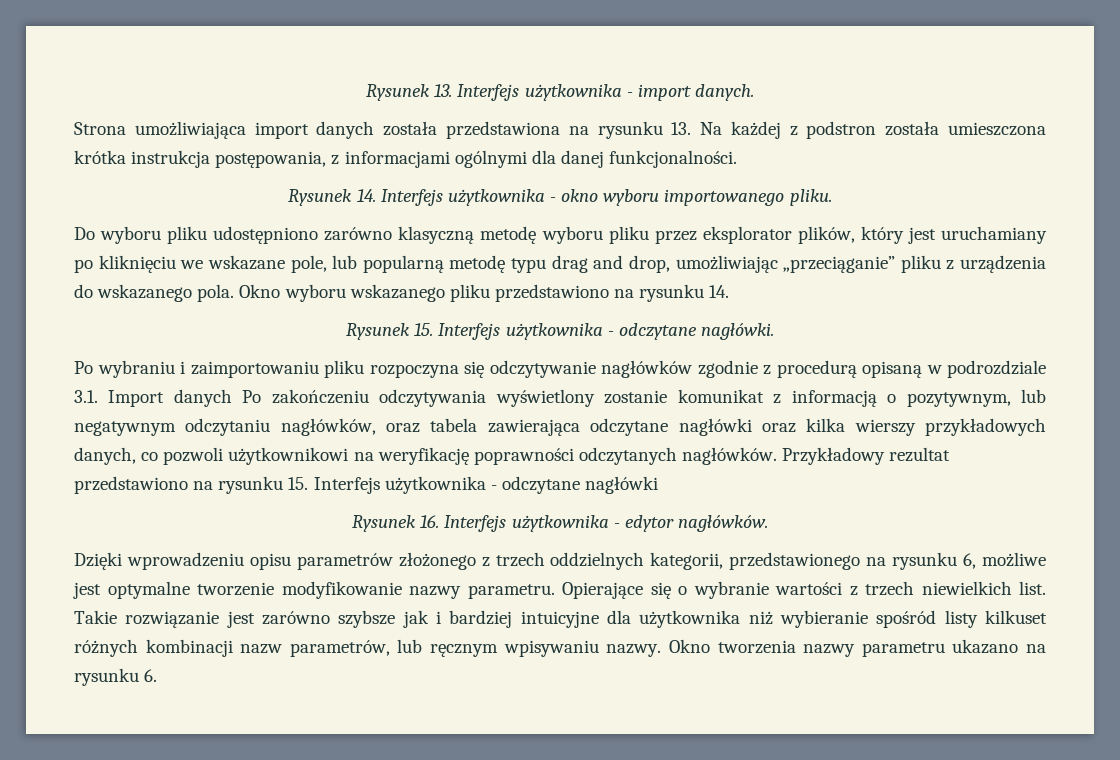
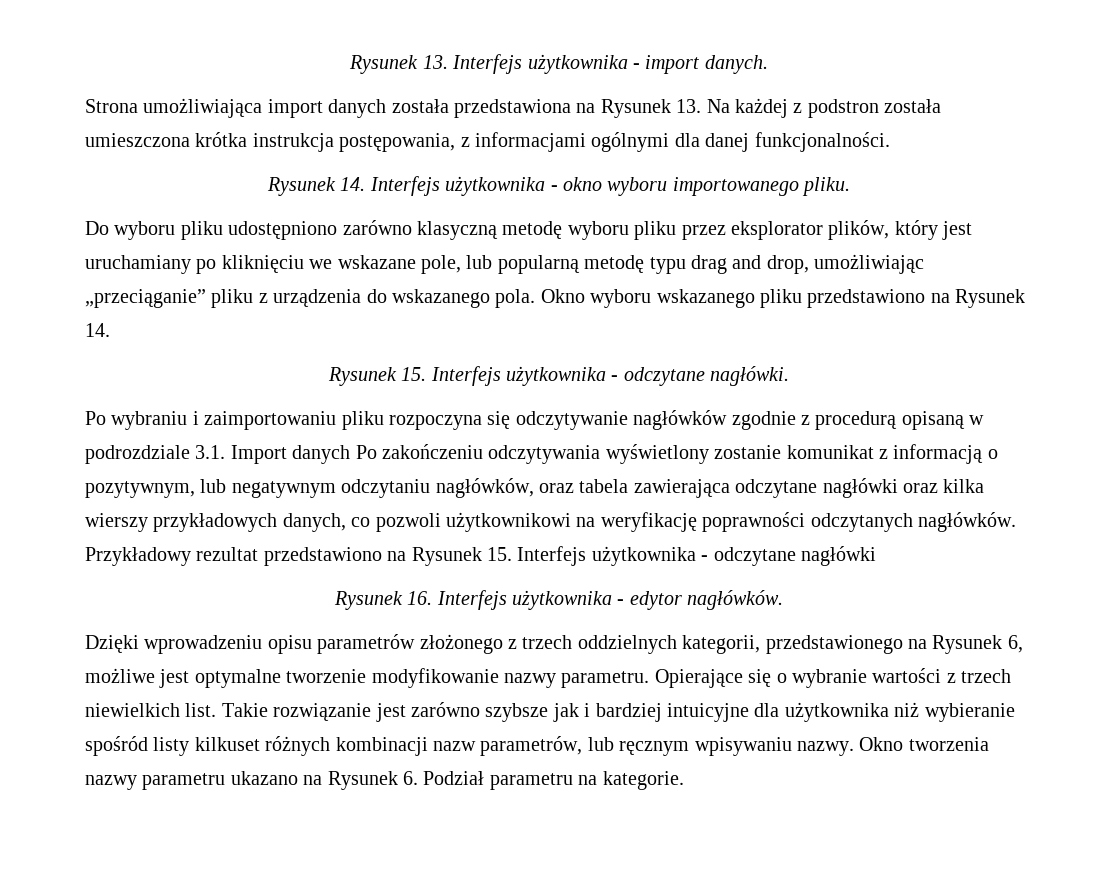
[597,121,663,139] rysunku -> [600,99,671,118] Rysunek
[639,284,705,302] rysunku -> [955,289,1026,308] Rysunek
[218,476,284,494] rysunku -> [411,547,482,566] Rysunek
[892,552,958,570] rysunku -> [932,635,1003,654] Rysunek
[74,668,158,686] rysunku 6. -> [327,771,684,790] Rysunek 6. Podział parametru na kategorie.

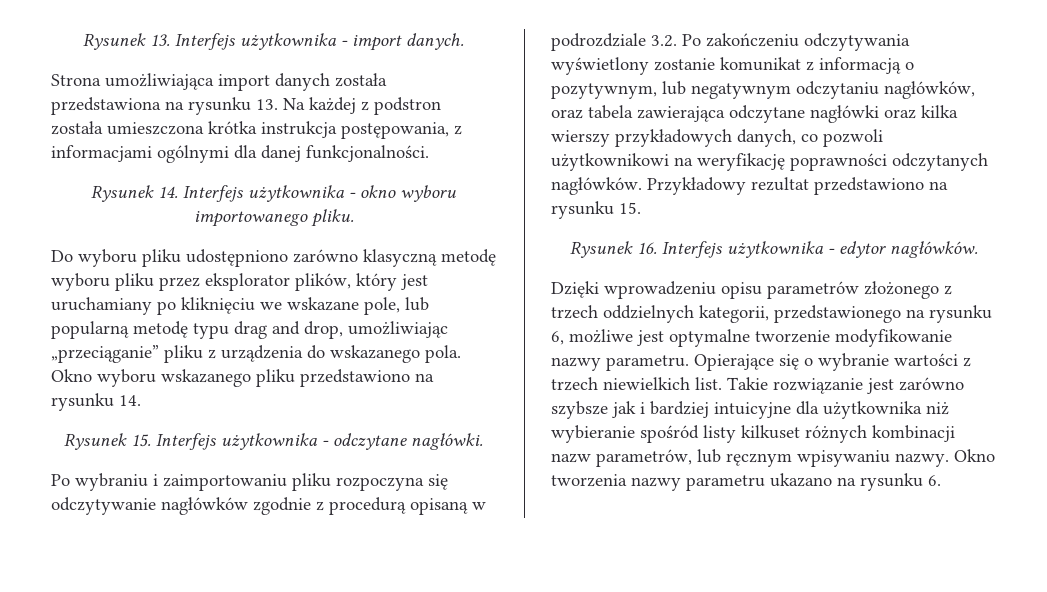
[600,99,671,118] Rysunek -> [188,97,251,115] rysunku
[955,289,1026,308] Rysunek -> [51,393,114,411] rysunku
[195,445,351,464] 3.1. Import danych -> [651,35,677,47] 3.2.
[411,546,876,566] Rysunek 15. Interfejs użytkownika - odczytane nagłówki -> [551,201,641,219] rysunku 15.
[932,635,1003,654] Rysunek -> [929,305,992,323] rysunku
[327,771,684,790] Rysunek 6. Podział parametru na kategorie. -> [860,473,941,491] rysunku 6.

